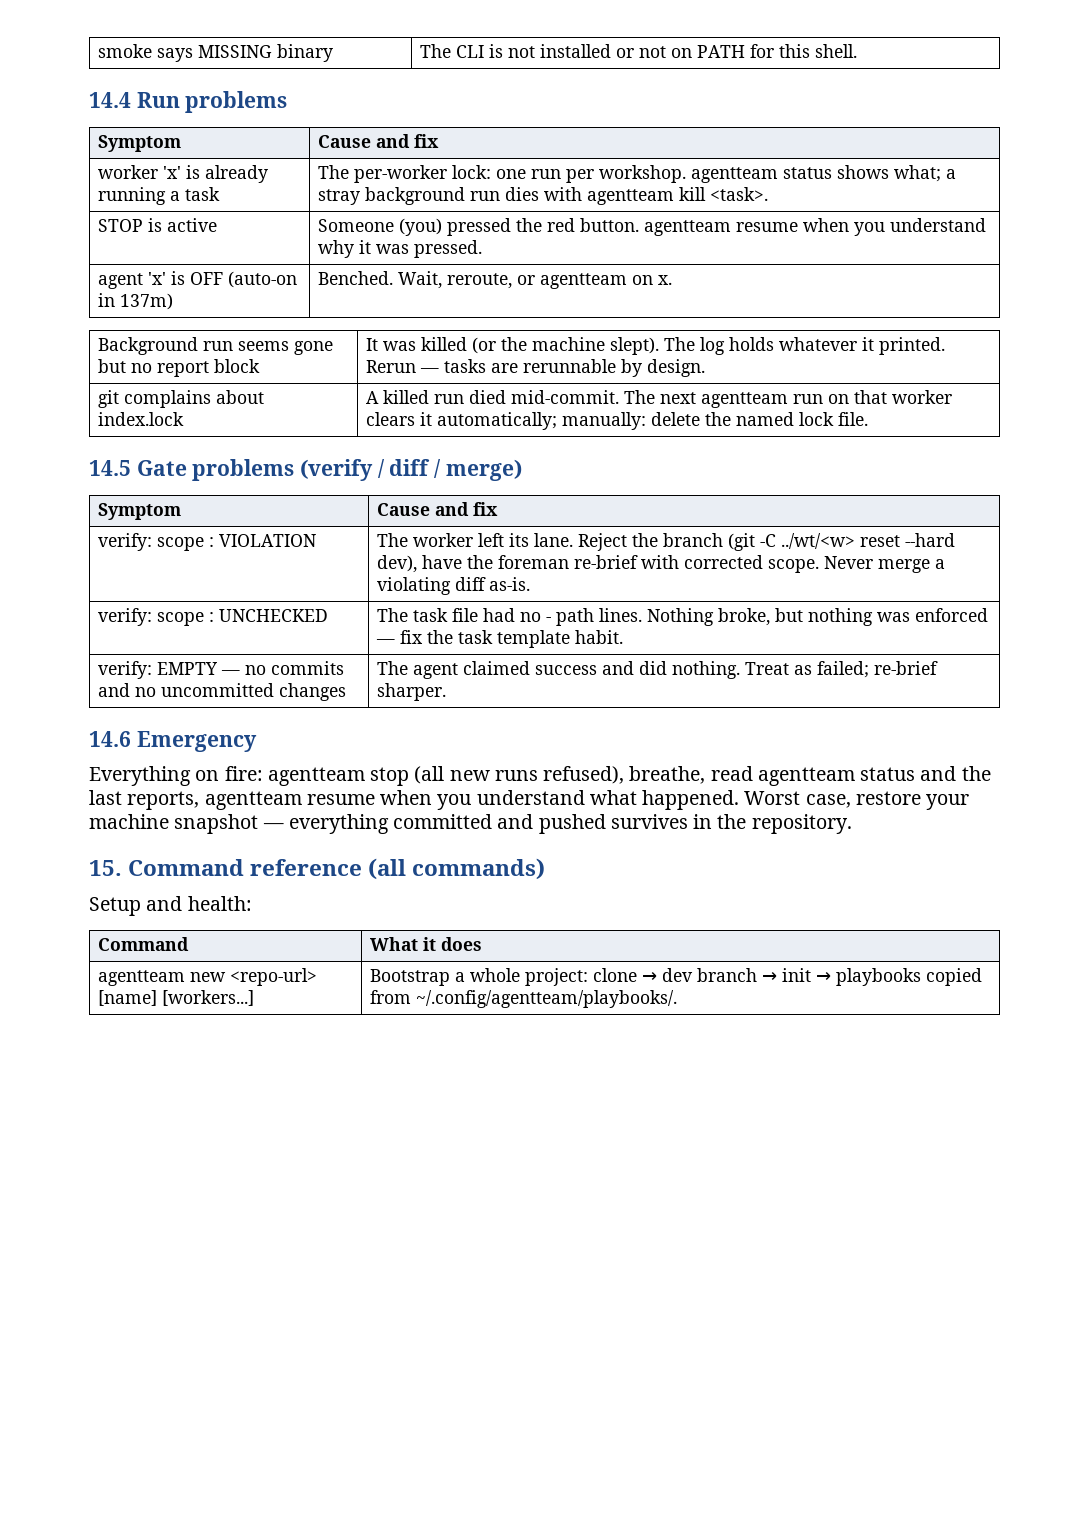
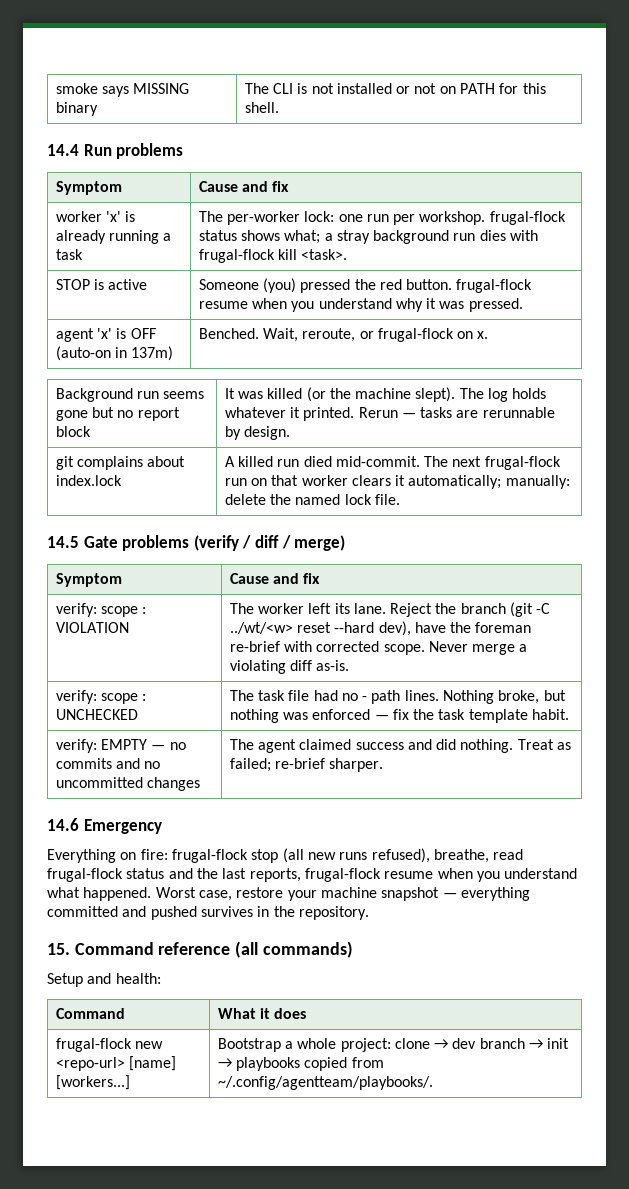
[690,167,778,183] agentteam -> [489,211,566,225] frugal-flock
[586,189,674,205] agentteam -> [198,249,275,263] frugal-flock
[643,220,731,236] agentteam -> [456,279,533,293] frugal-flock
[539,273,627,289] agentteam -> [377,328,454,342] frugal-flock
[700,392,788,408] agentteam -> [484,456,561,470] frugal-flock
[267,767,365,786] agentteam -> [171,849,248,863] frugal-flock
[757,767,855,786] agentteam -> [47,868,123,882] frugal-flock
[204,791,302,810] agentteam -> [304,868,381,882] frugal-flock
[97,970,185,986] agentteam -> [55,1038,132,1052] frugal-flock

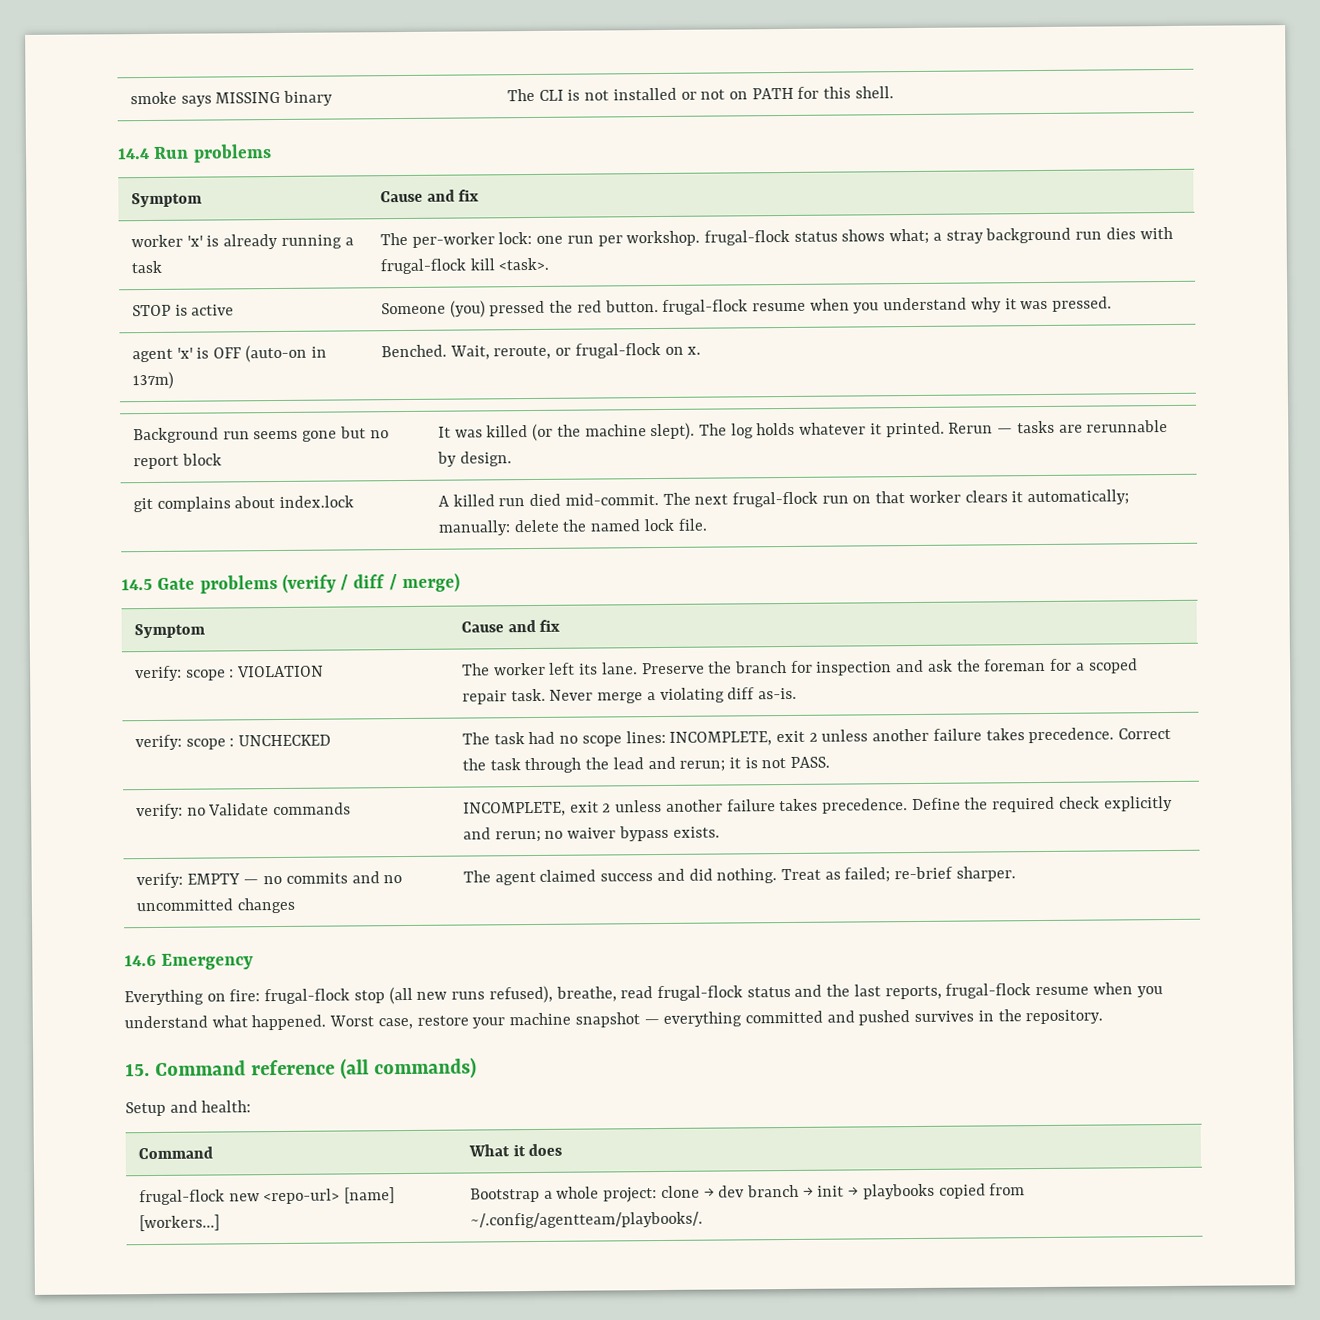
[390,603,433,617] Reject -> [641,662,705,675] Preserve
[510,602,551,617] [229,621,532,636] [229,641,425,655] (git -C ../wt/<w> reset --hard dev), have the foreman re-brief with corrected scope. -> [790,658,1138,676] [461,688,546,705] for inspection and ask the foreman for a scoped repair task.
[288,690,310,701] file -> (525, 738) none
[362,690,566,704] [229,709,570,723] - path lines. Nothing broke, but nothing was enforced — fix the task template habit. -> [581,727,1172,747] [461,756,831,774] [135,802,352,820] [462,795,1173,817] [462,825,720,843] scope lines: INCOMPLETE, exit 2 unless another failure takes precedence. Correct the task through the lead and rerun; it is not PASS. // verify: no Validate commands | INCOMPLETE, exit 2 unless another failure takes precedence. Define the required check explicitly and rerun; no waiver bypass exists.

